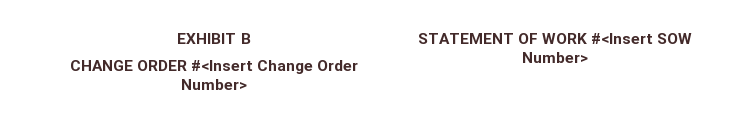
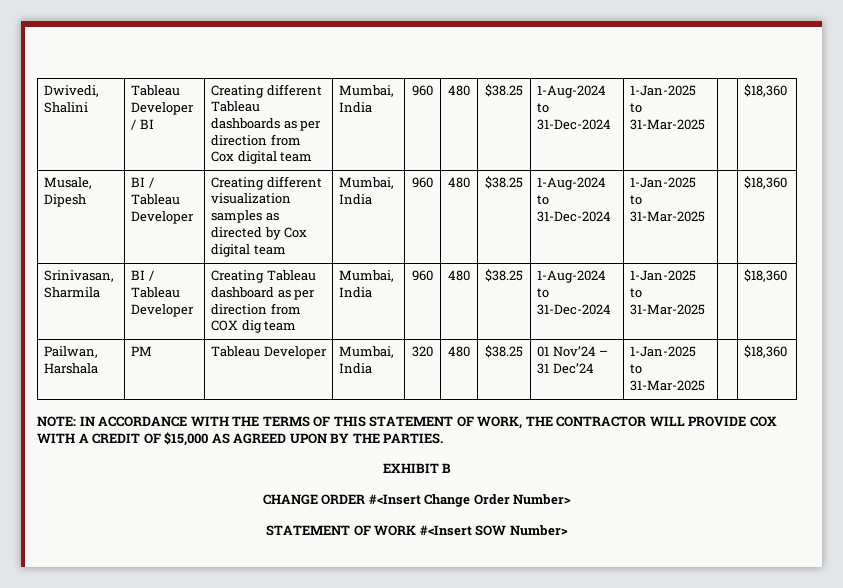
(177, 38) none -> [44,85,100,97] [44,102,89,113] [131,85,181,96] [131,102,195,115] [131,119,154,130] [211,84,322,98] [211,101,261,112] [211,118,322,131] [211,134,301,146] [211,151,313,164] [339,85,395,97] [339,102,373,113] [412,85,433,96] [448,85,470,96] [485,84,523,97] [537,85,607,98] [537,103,550,113] [537,119,612,130] [630,85,697,96] [630,103,643,113] [630,119,706,130] [744,84,788,97] [44,177,93,189] [44,194,87,207] [131,177,154,188] [131,194,181,205] [131,211,195,224] [211,176,322,190] [211,193,292,204] [211,210,279,223] [211,227,308,240] [211,244,286,257] [339,177,395,189] [339,194,373,205] [412,177,433,188] [448,177,470,188] [485,176,523,189] [537,177,607,190] [537,195,550,205] [537,211,612,222] [630,177,697,188] [630,195,643,205] [630,211,706,222] [744,176,788,189] [44,270,115,282] [44,287,101,298] [131,270,154,281] [131,287,181,298] [131,304,195,317] [211,270,316,283] [211,287,316,300] [211,303,301,315] [211,320,297,333] [339,270,395,282] [339,287,373,298] [412,270,433,281] [448,270,470,281] [485,269,523,282] [537,270,607,283] [537,288,550,298] [537,304,612,315] [630,270,697,281] [630,288,643,298] [630,304,706,315] [744,269,788,282] [44,346,99,358] [44,363,99,374] [131,346,153,356] [211,346,327,359] [339,346,395,358] [339,363,373,374] [412,346,433,357] [448,346,470,357] [485,345,523,358] [537,346,609,357] [537,363,594,374] [630,346,697,357] [630,364,643,374] [630,380,706,391] [744,345,788,358] [37,416,777,429] [37,432,444,446] Dwivedi, Shalini | Tableau Developer / BI | Creating different Tableau dashboards as per direction from Cox digital team | Mumbai, India | 960 | 480 | $38.25 | 1-Aug-2024 to 31-Dec-2024 | 1-Jan-2025 to 31-Mar-2025 | | $18,360 // Musale, Dipesh | BI / Tableau Developer | Creating different visualization samples as directed by Cox digital team | Mumbai, India | 960 | 480 | $38.25 | 1-Aug-2024 to 31-Dec-2024 | 1-Jan-2025 to 31-Mar-2025 | | $18,360 // Srinivasan, Sharmila | BI / Tableau Developer | Creating Tableau dashboard as per direction from COX dig team | Mumbai, India | 960 | 480 | $38.25 | 1-Aug-2024 to 31-Dec-2024 | 1-Jan-2025 to 31-Mar-2025 | | $18,360 // Pailwan, Harshala | PM | Tableau Developer | Mumbai, India | 320 | 480 | $38.25 | 01 Nov’24 – 31 Dec’24 | 1-Jan-2025 to 31-Mar-2025 | | $18,360 // NOTE: IN ACCORDANCE WITH THE TERMS OF THIS STATEMENT OF WORK, THE CONTRACTOR WILL PROVIDE COX WITH A CREDIT OF $15,000 AS AGREED UPON BY THE PARTIES. //

